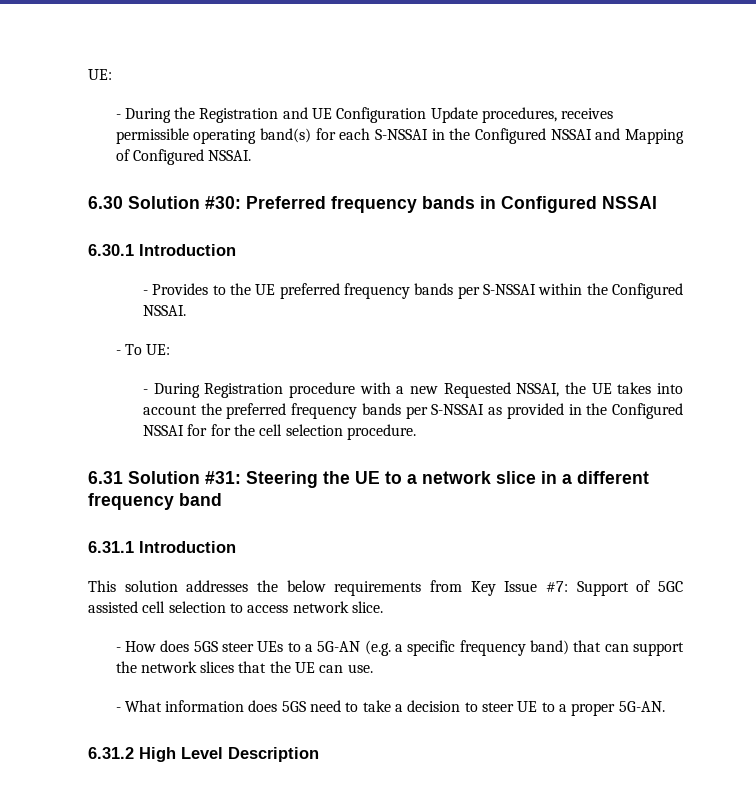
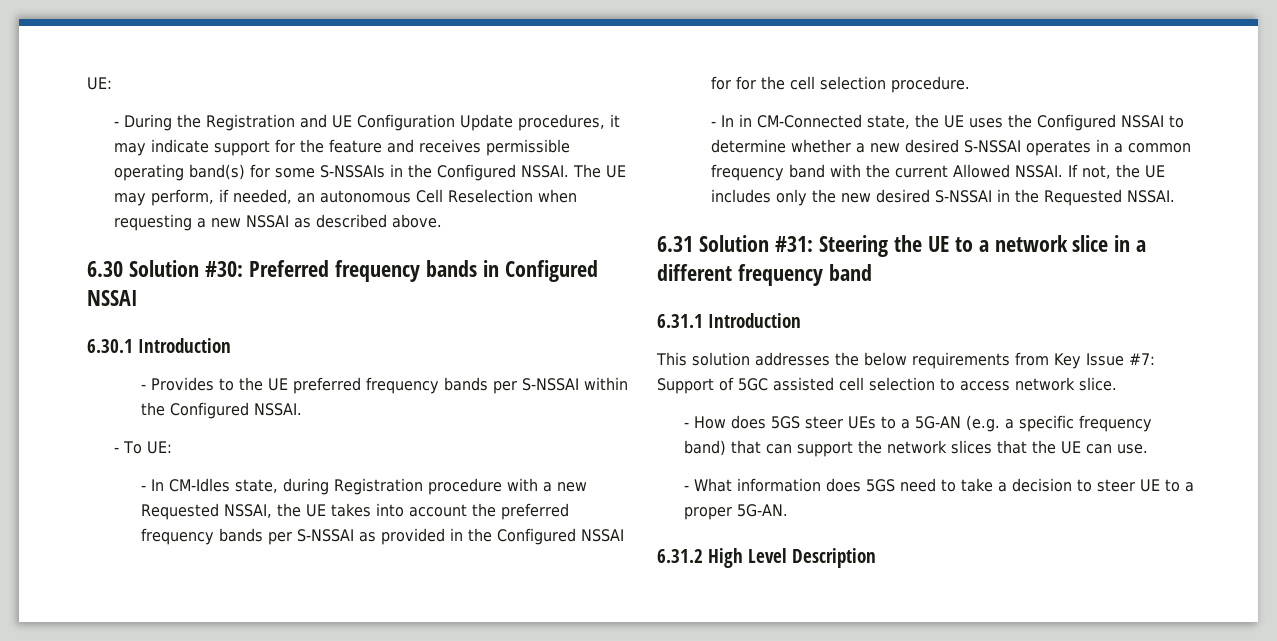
(558, 115) none -> [610,114,621,127] [114,139,415,156] it may indicate support for the feature and
[339,128,684,144] [115,149,252,165] each S-NSSAI in the Configured NSSAI and Mapping of Configured NSSAI. -> [275,164,627,181] [114,189,578,206] [114,214,443,231] some S-NSSAIs in the Configured NSSAI. The UE may perform, if needed, an autonomous Cell Reselection when requesting a new NSSAI as described above.
[153,383,200,398] During -> [151,478,330,495] In CM-Idles state, during
(416, 432) none -> [711,114,1185,131] [711,139,1192,156] [711,164,1166,181] [711,189,1176,206] // - In in CM-Connected state, the UE uses the Configured NSSAI to determine whether a new desired S-NSSAI operates in a common frequency band with the current Allowed NSSAI. If not, the UE includes only the new desired S-NSSAI in the Requested NSSAI.

